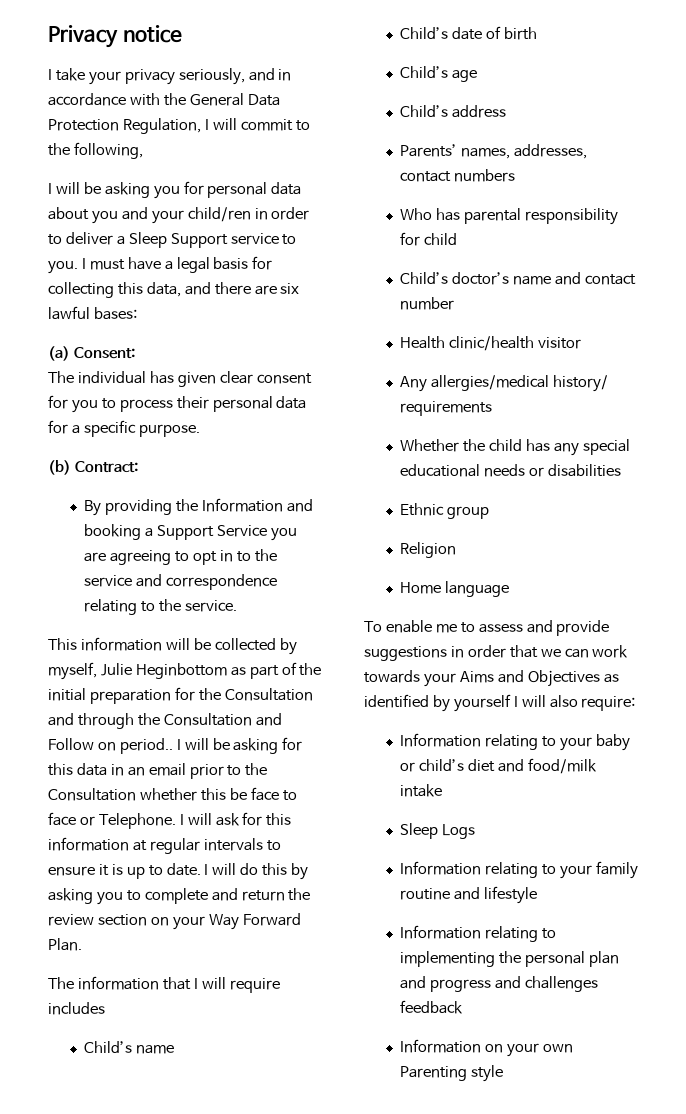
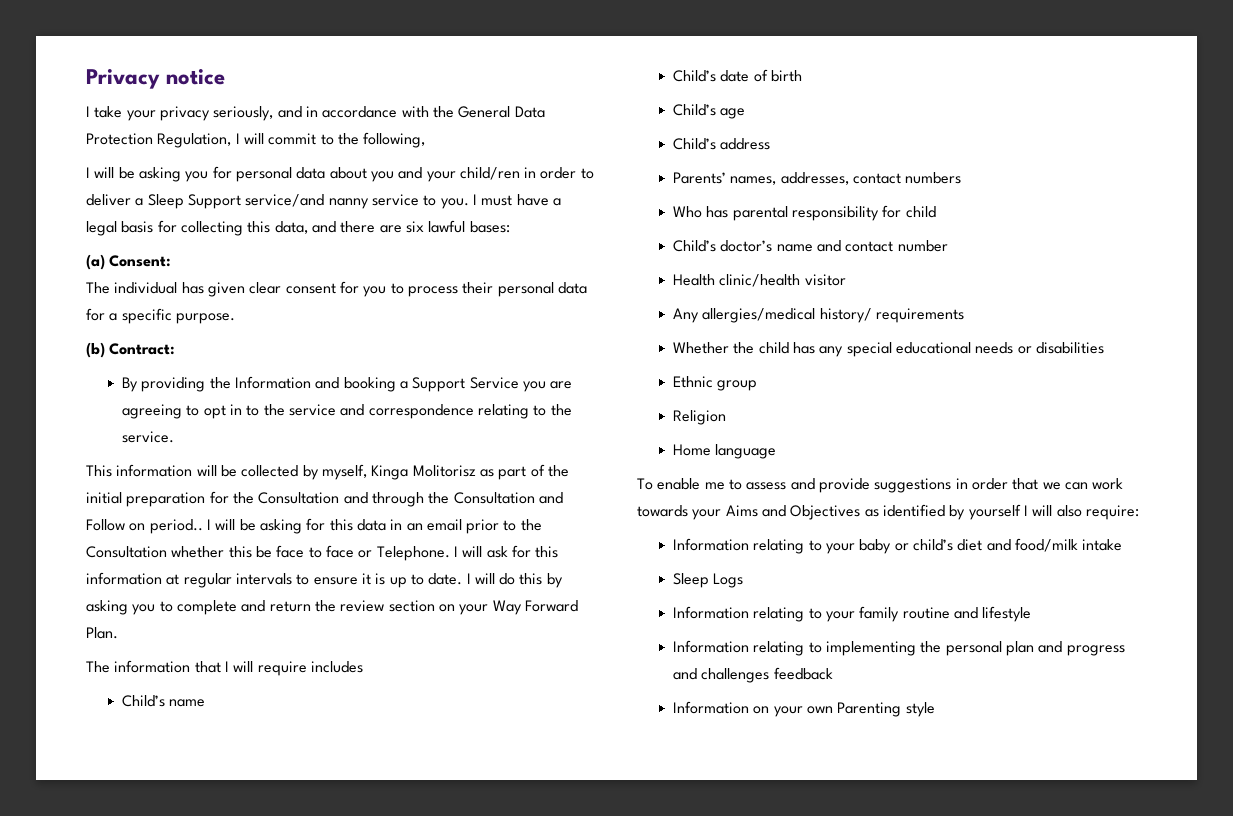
(228, 240) none -> [245,194,369,209] service/and nanny
[100,663,227,679] Julie Heginbottom -> [371,465,476,480] Kinga Molitorisz

